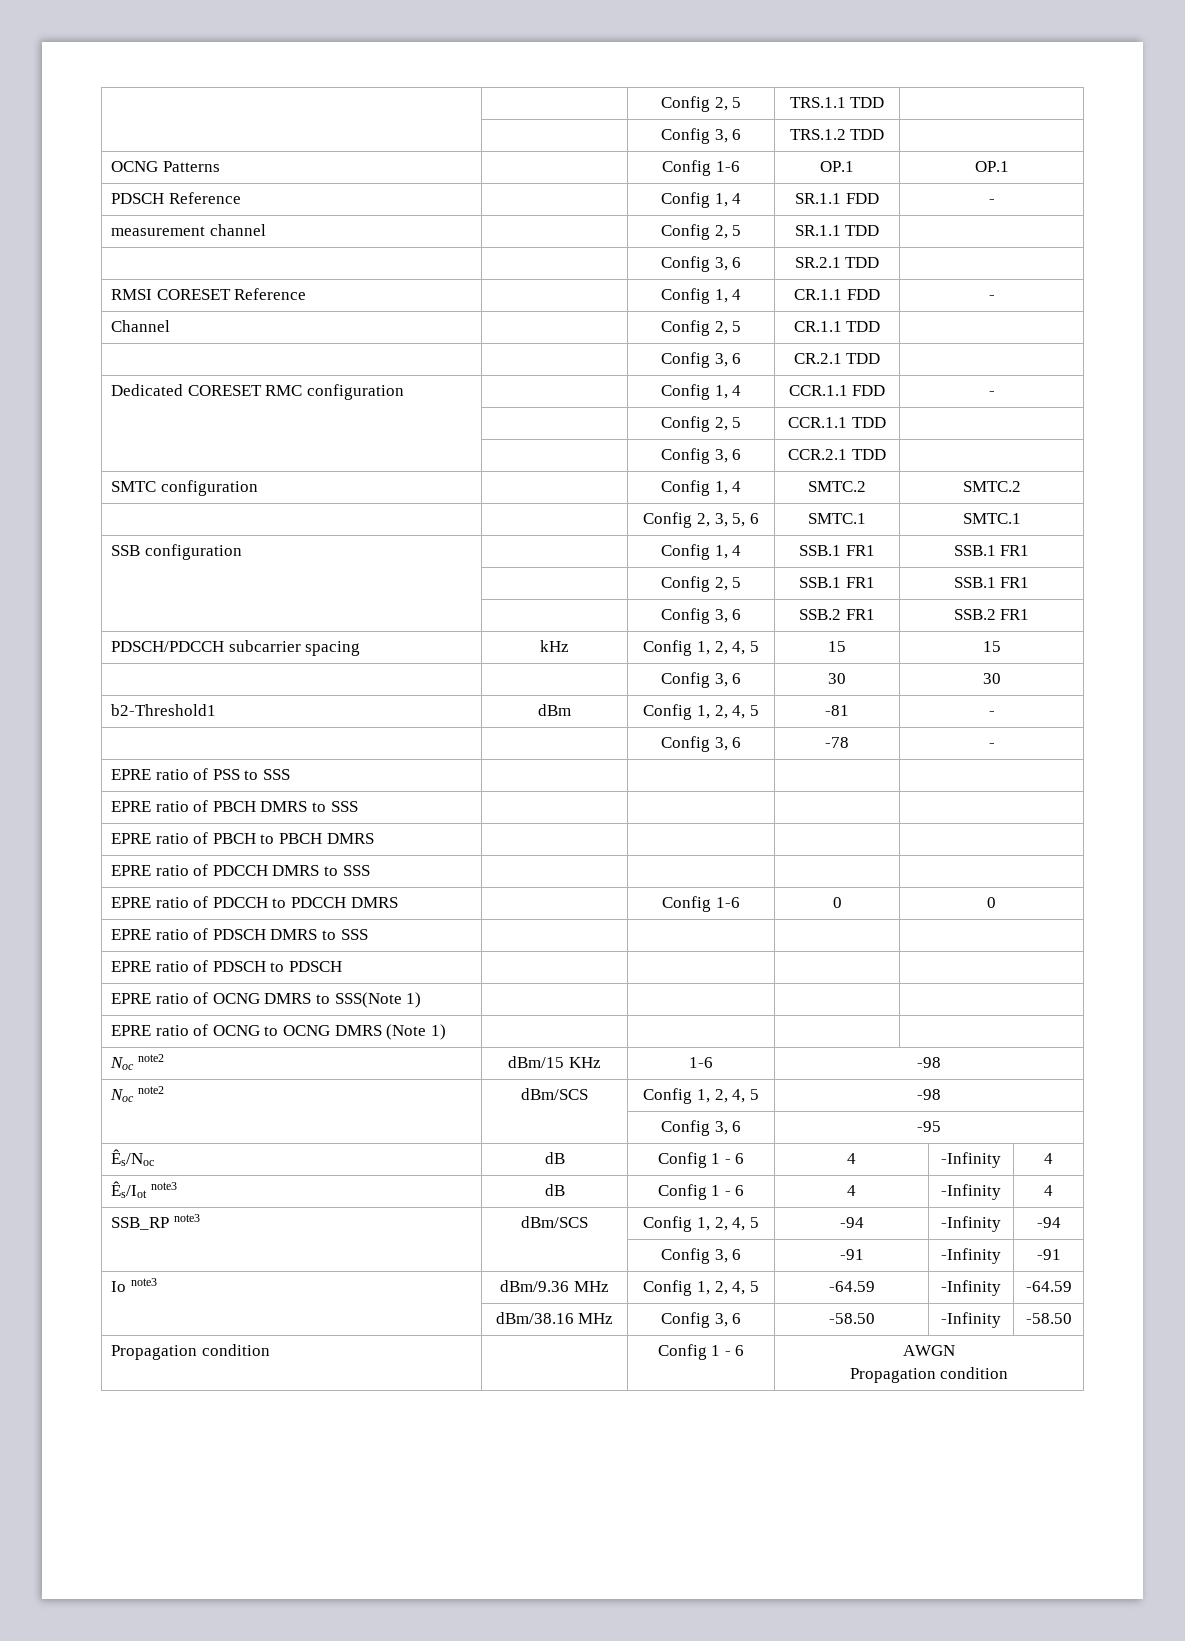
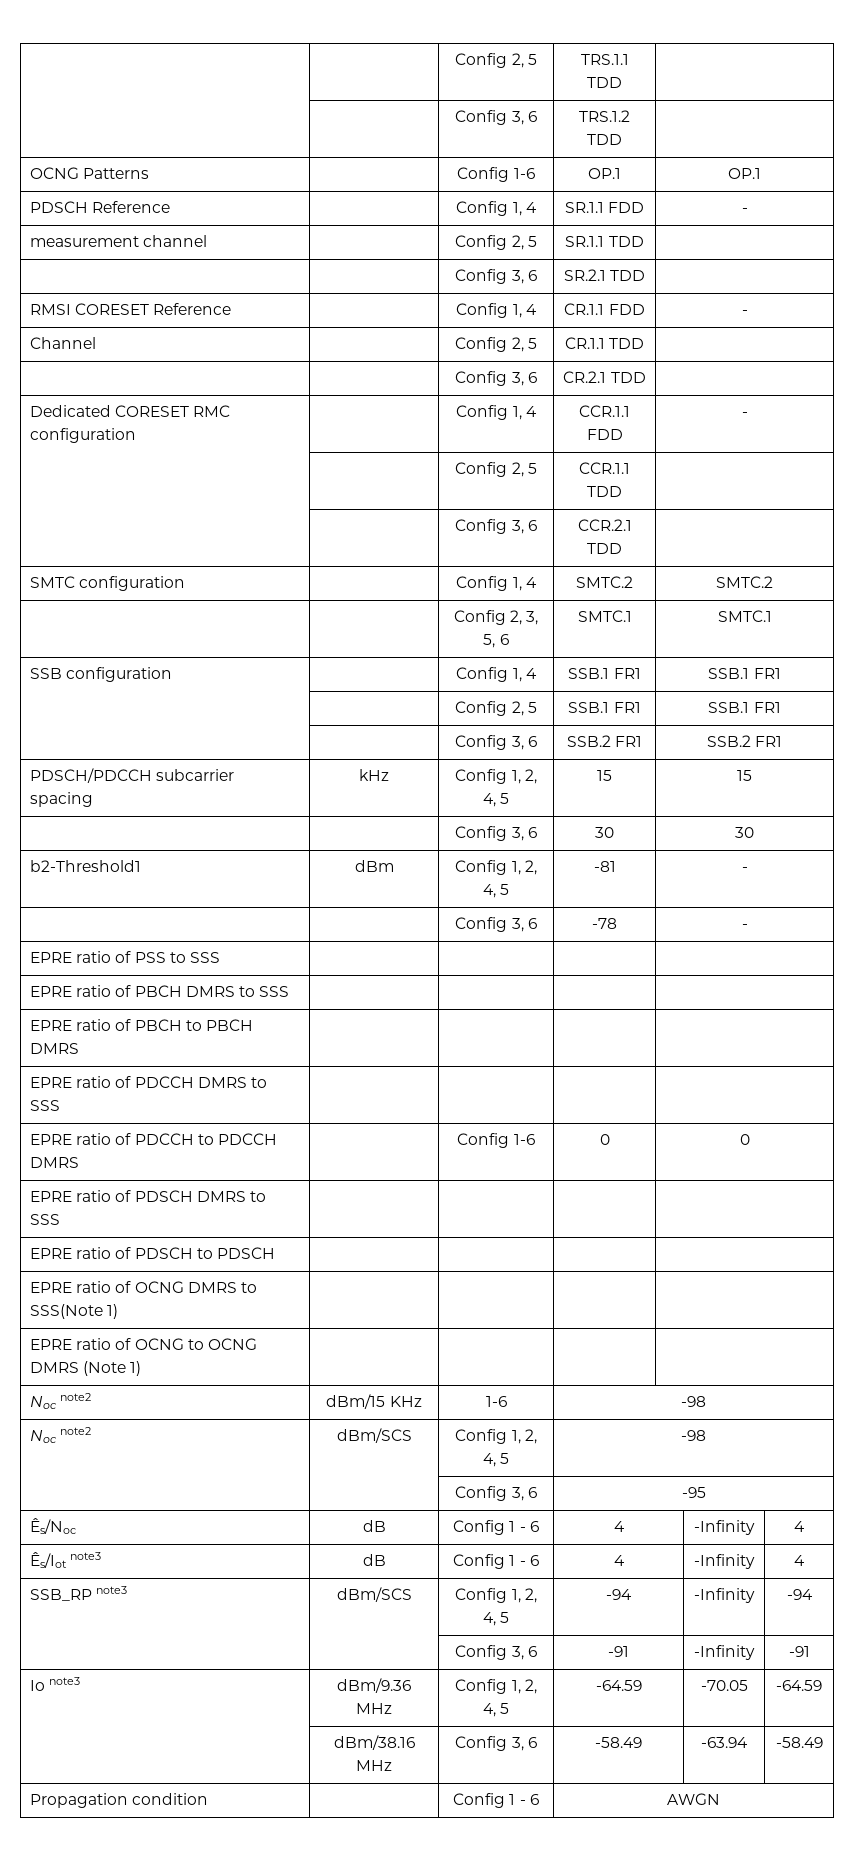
[941,1280,1001,1296] -Infinity -> [700,1680,748,1691] -70.05
[828,1313,875,1324] [941,1312,1001,1328] [1025,1313,1072,1324] -58.50 | -Infinity | -58.50 -> [595,1737,642,1748] [701,1737,748,1748] [775,1737,823,1748] -58.49 | -63.94 | -58.49
[849,1367,1009,1383] // Propagation condition -> (720, 1799) none

